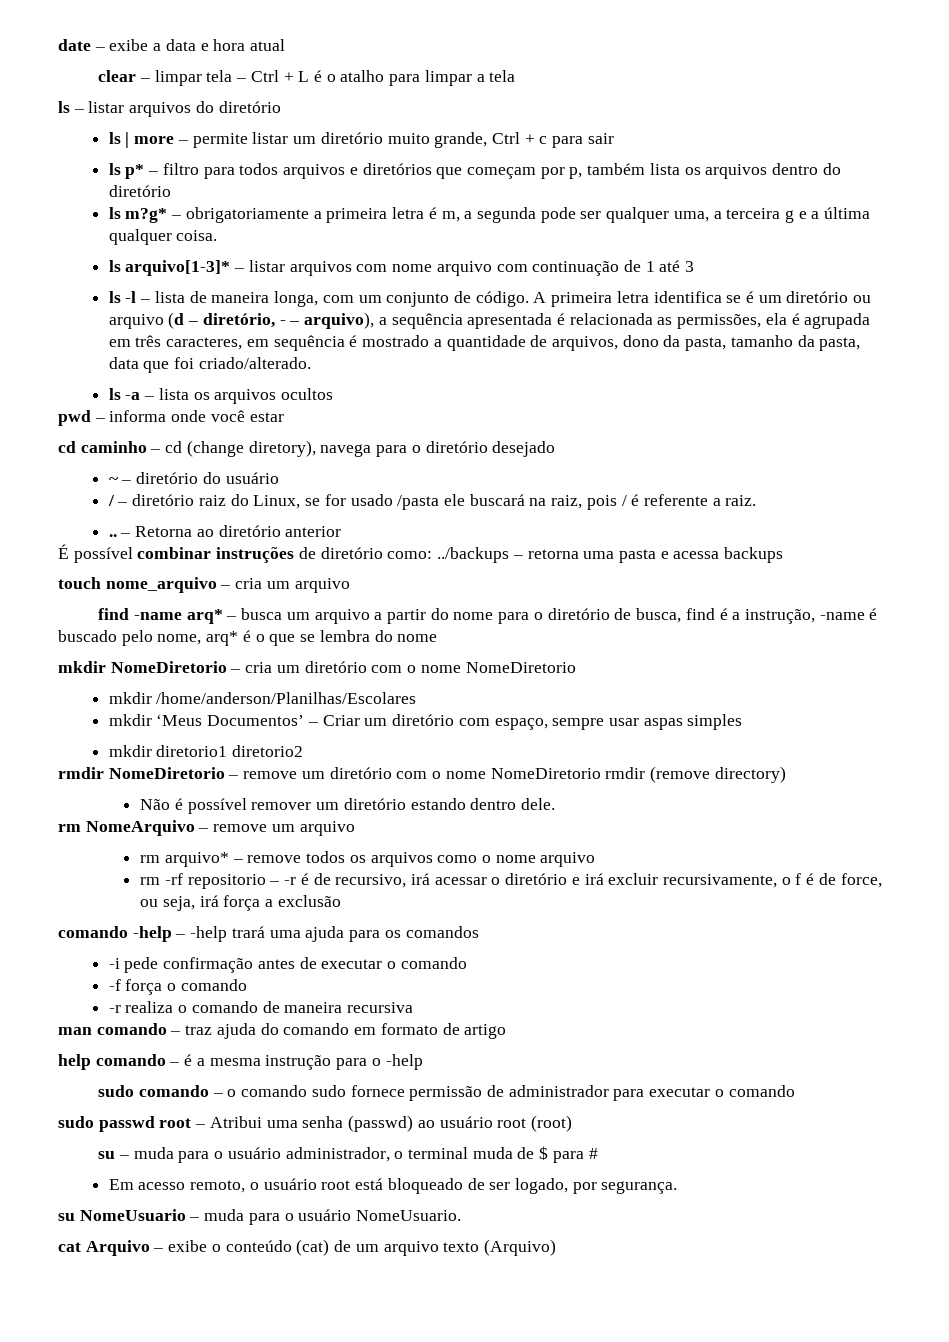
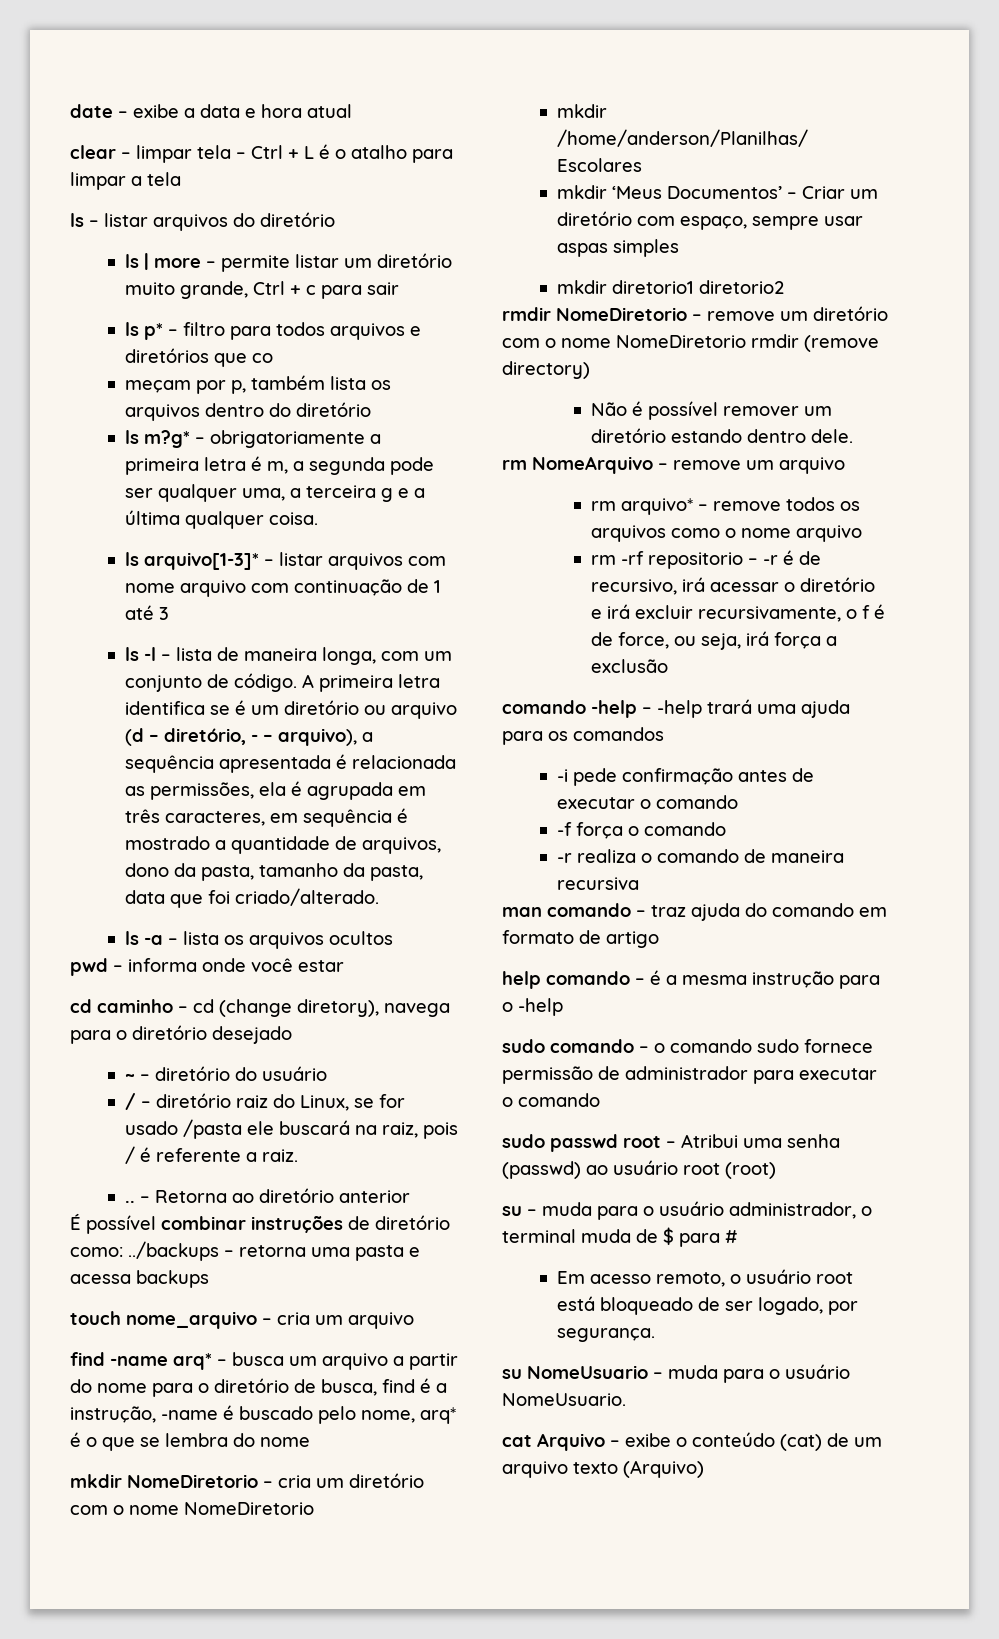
[466,167,536,179] começam -> [251,353,273,363] [124,380,191,393] co // meçam

